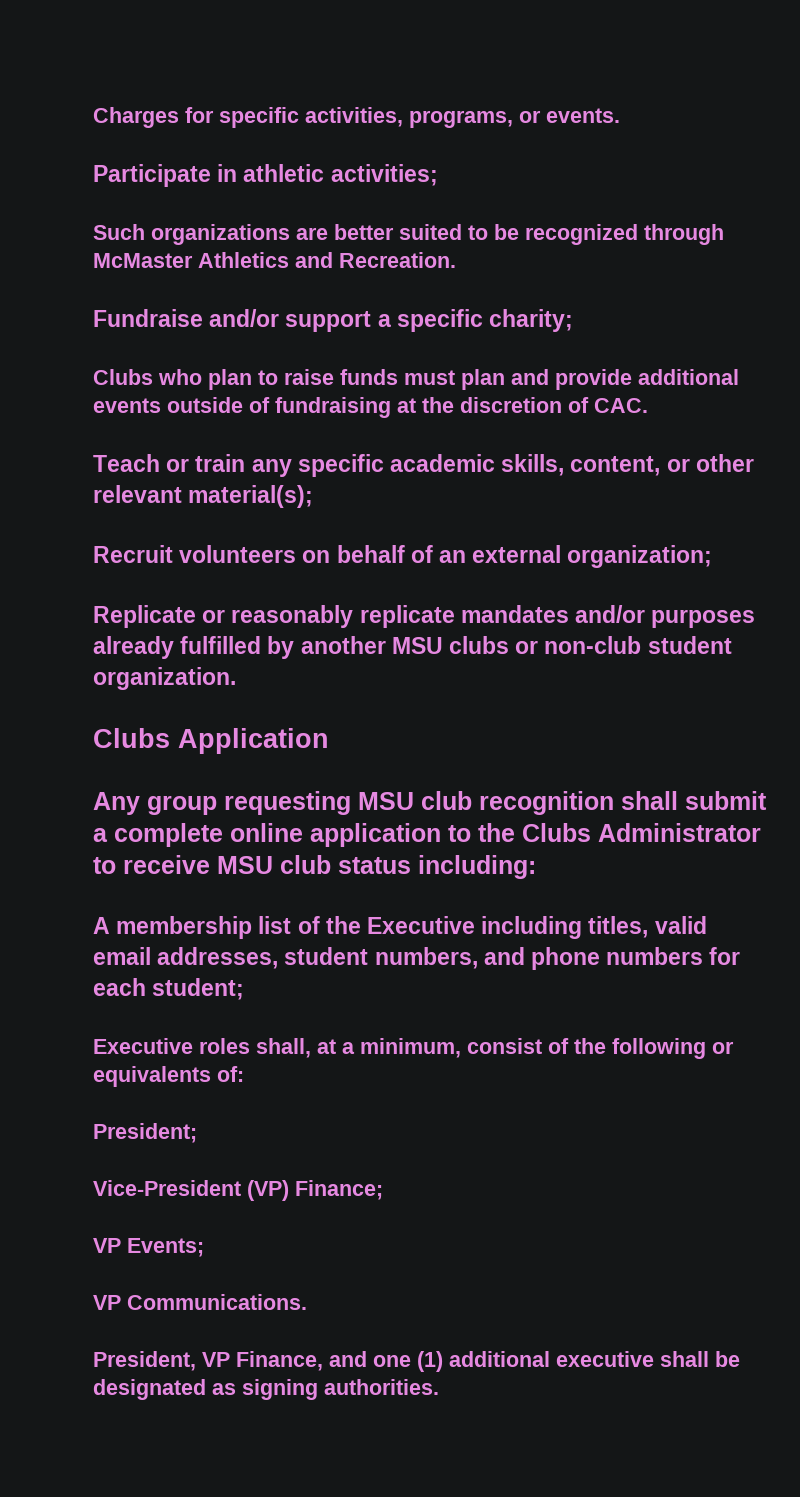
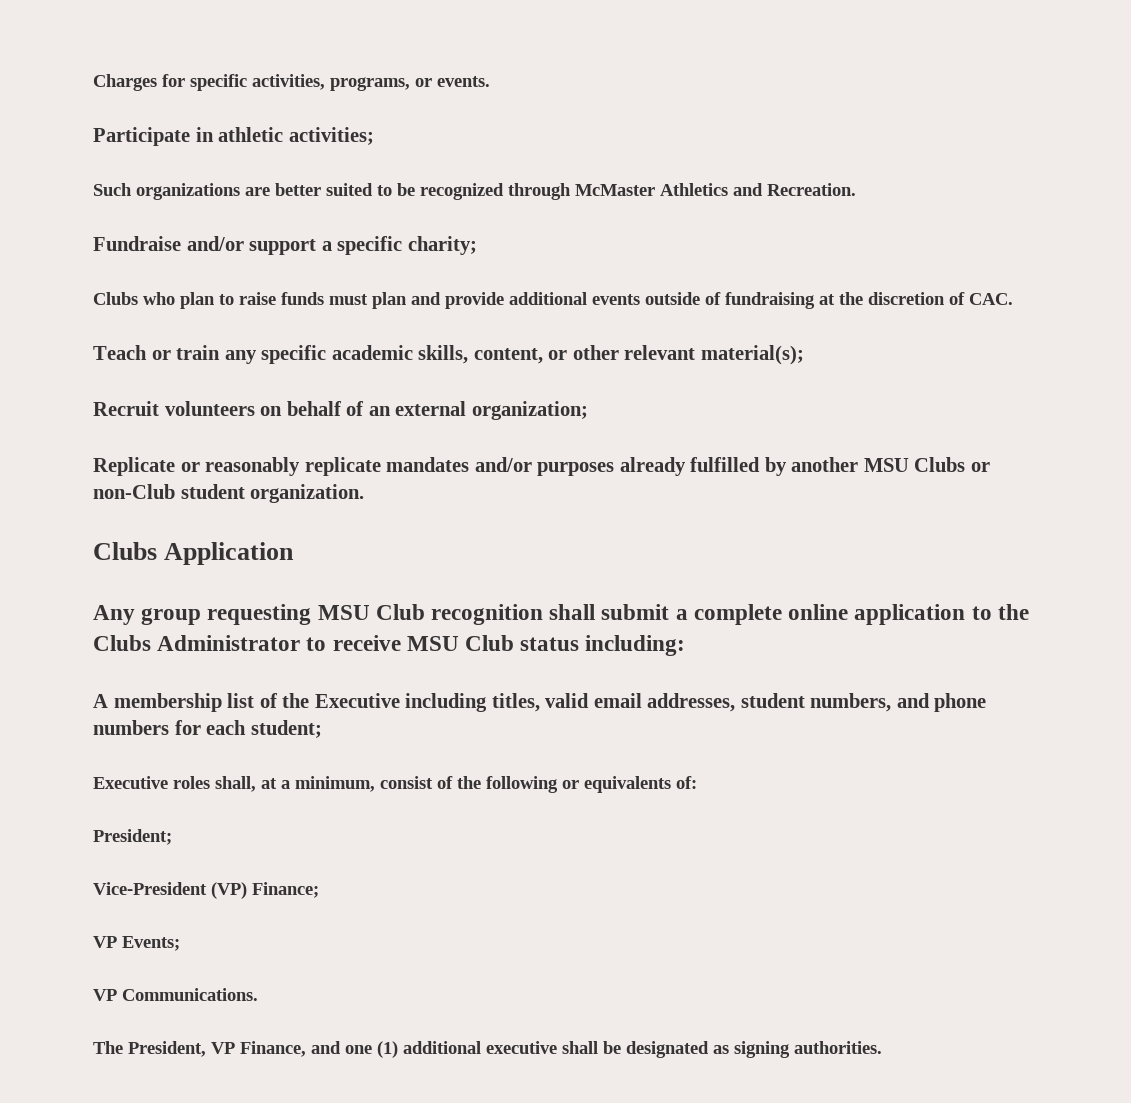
[449,636,642,654] clubs or non-club -> [914,457,990,472] [93,484,175,499] Clubs or non-Club
[421,791,472,810] club -> [375,604,425,620] Club
[280,855,331,874] club -> [465,635,515,651] Club
(307, 1302) none -> [93,1041,123,1054] The

